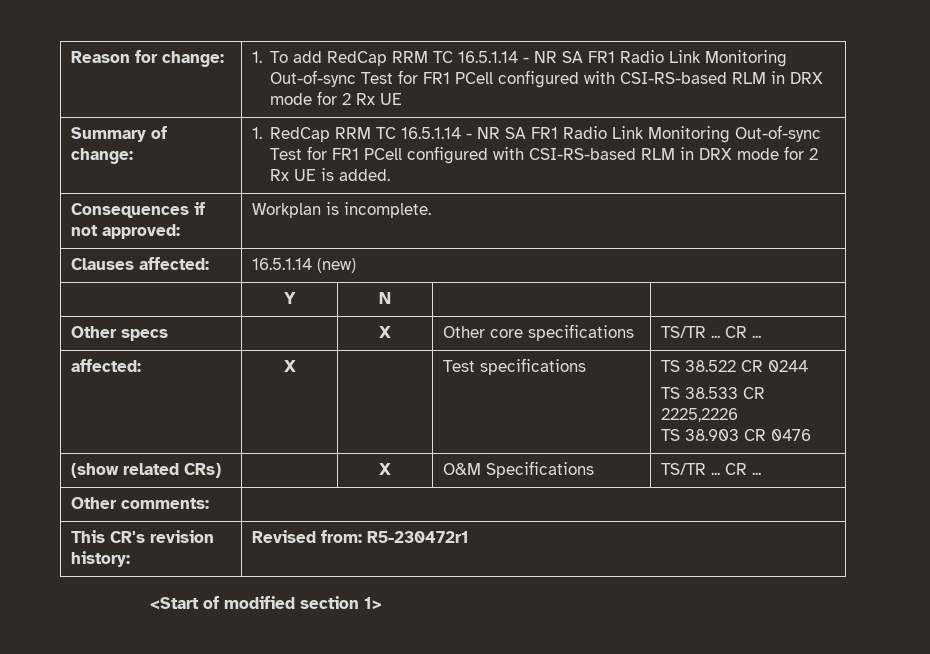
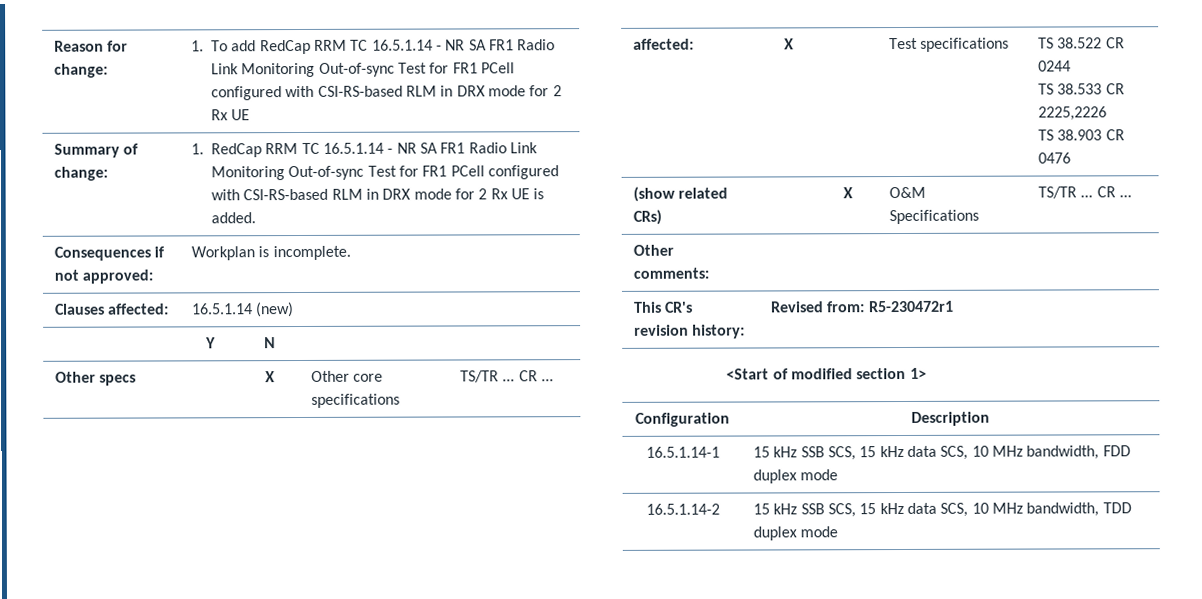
(383, 603) none -> [635,412,730,427] [911,411,990,426] [645,446,720,458] [753,445,1131,461] [753,469,839,484] [645,503,720,515] [753,502,1132,518] [753,526,839,541] // Configuration | Description // 16.5.1.14-1 | 15 kHz SSB SCS, 15 kHz data SCS, 10 MHz bandwidth, FDD duplex mode // 16.5.1.14-2 | 15 kHz SSB SCS, 15 kHz data SCS, 10 MHz bandwidth, TDD duplex mode

